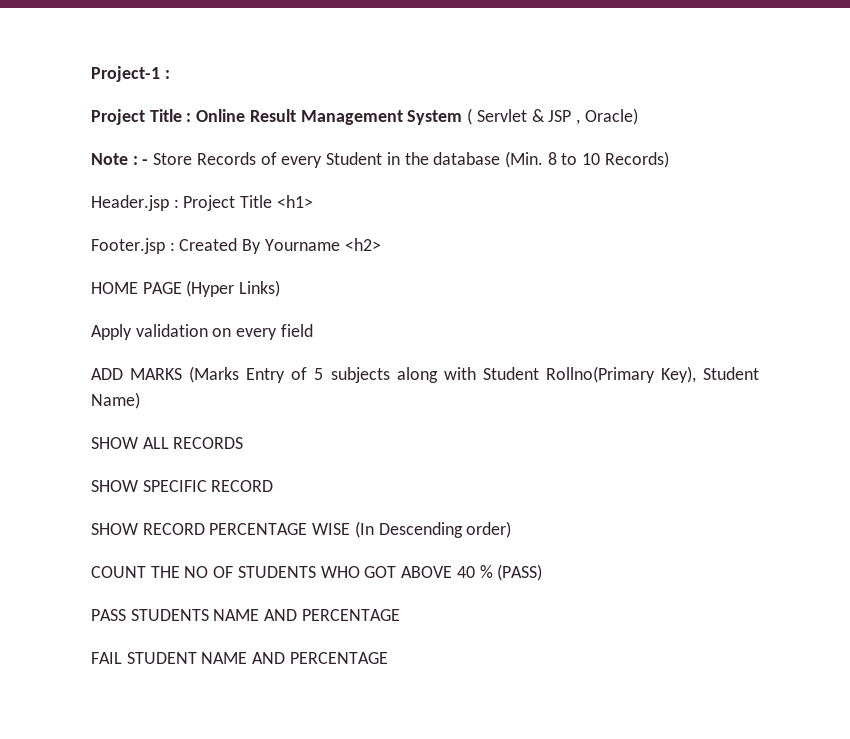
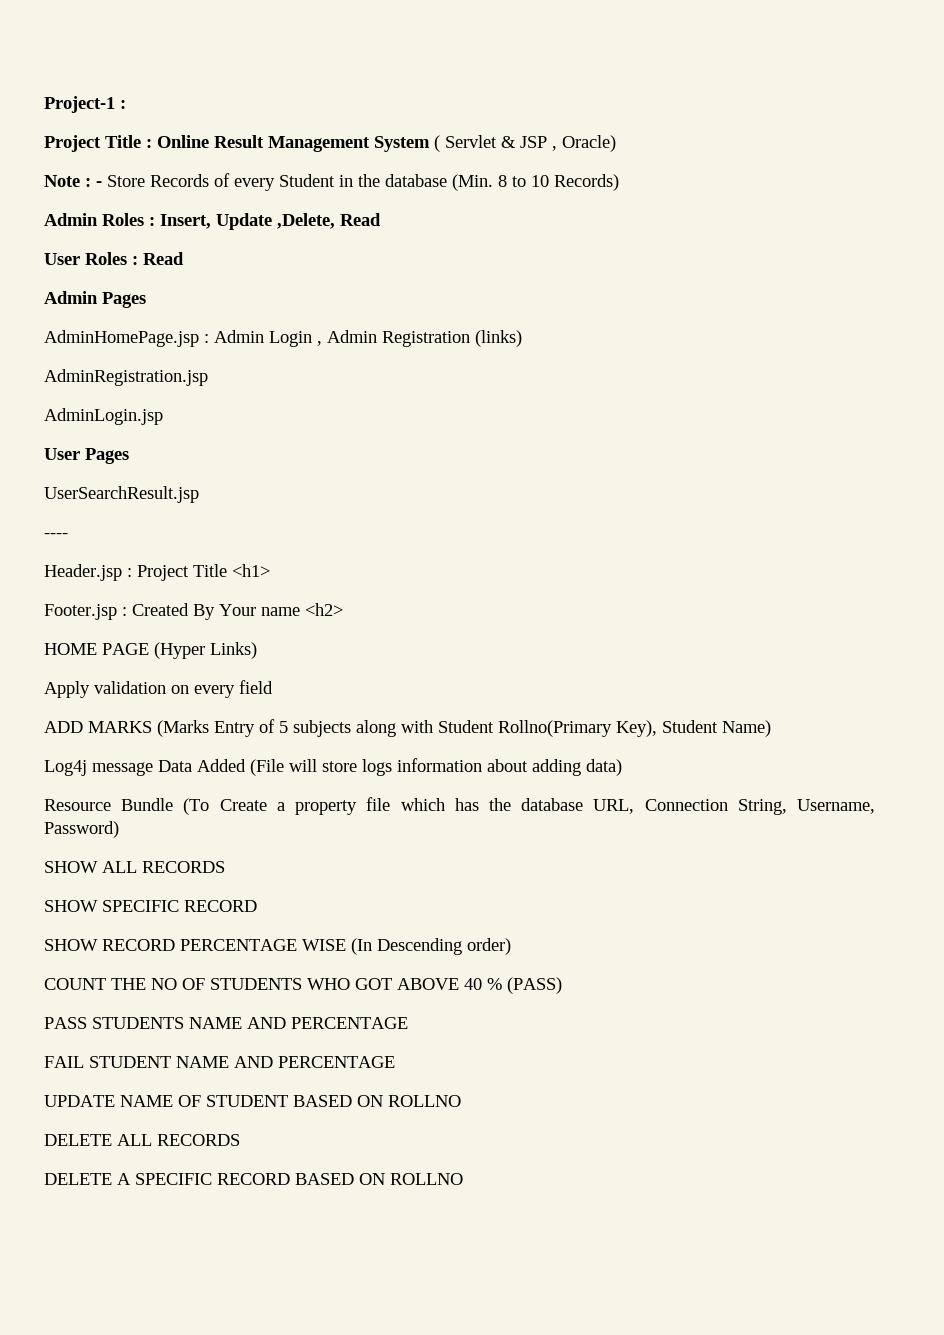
(669, 159) none -> [44,213,381,230] [44,252,184,265] [44,291,146,308] [44,330,522,347] [44,369,208,386] [44,408,163,425] [44,448,129,464] [44,486,199,503] [44,533,68,538] // Admin Roles : Insert, Update ,Delete, Read // User Roles : Read // Admin Pages // AdminHomePage.jsp : Admin Login , Admin Registration (links) // AdminRegistration.jsp // AdminLogin.jsp // User Pages // UserSearchResult.jsp // ----
[264,239,340,251] Yourname -> [219,604,300,616] Your name
(140, 400) none -> [44,758,622,776] [44,797,875,815] [44,821,119,838] // Log4j message Data Added (File will store logs information about adding data) // Resource Bundle (To Create a property file which has the database URL, Connection String, Username, Password)
(388, 658) none -> [44,1095,461,1107] [44,1134,240,1146] [44,1173,463,1185] // UPDATE NAME OF STUDENT BASED ON ROLLNO // DELETE ALL RECORDS // DELETE A SPECIFIC RECORD BASED ON ROLLNO

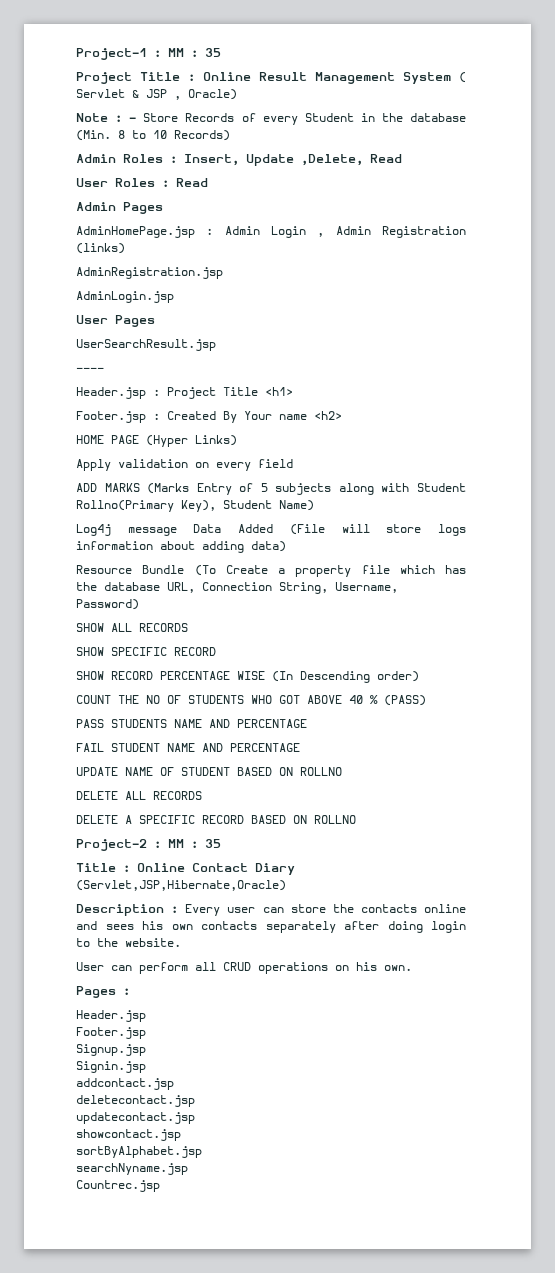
(126, 104) none -> [168,48,221,57] MM : 35
(463, 1179) none -> [76,839,221,851] [76,863,295,875] [76,880,286,891] [76,904,466,916] [76,921,466,933] [76,938,181,947] [76,962,412,974] [76,986,130,998] [76,1010,146,1022] [76,1027,146,1039] [76,1044,146,1056] [76,1061,146,1073] [76,1078,174,1090] [76,1095,195,1107] [76,1112,195,1124] [76,1129,181,1141] [76,1146,202,1158] [76,1163,188,1175] [76,1180,160,1192] // Project-2 : MM : 35 // Title : Online Contact Diary (Servlet,JSP,Hibernate,Oracle) // Description : Every user can store the contacts online and sees his own contacts separately after doing login to the website. // User can perform all CRUD operations on his own. // Pages : // Header.jsp // Footer.jsp // Signup.jsp // Signin.jsp // addcontact.jsp // deletecontact.jsp // updatecontact.jsp // showcontact.jsp // sortByAlphabet.jsp // searchNyname.jsp // Countrec.jsp

